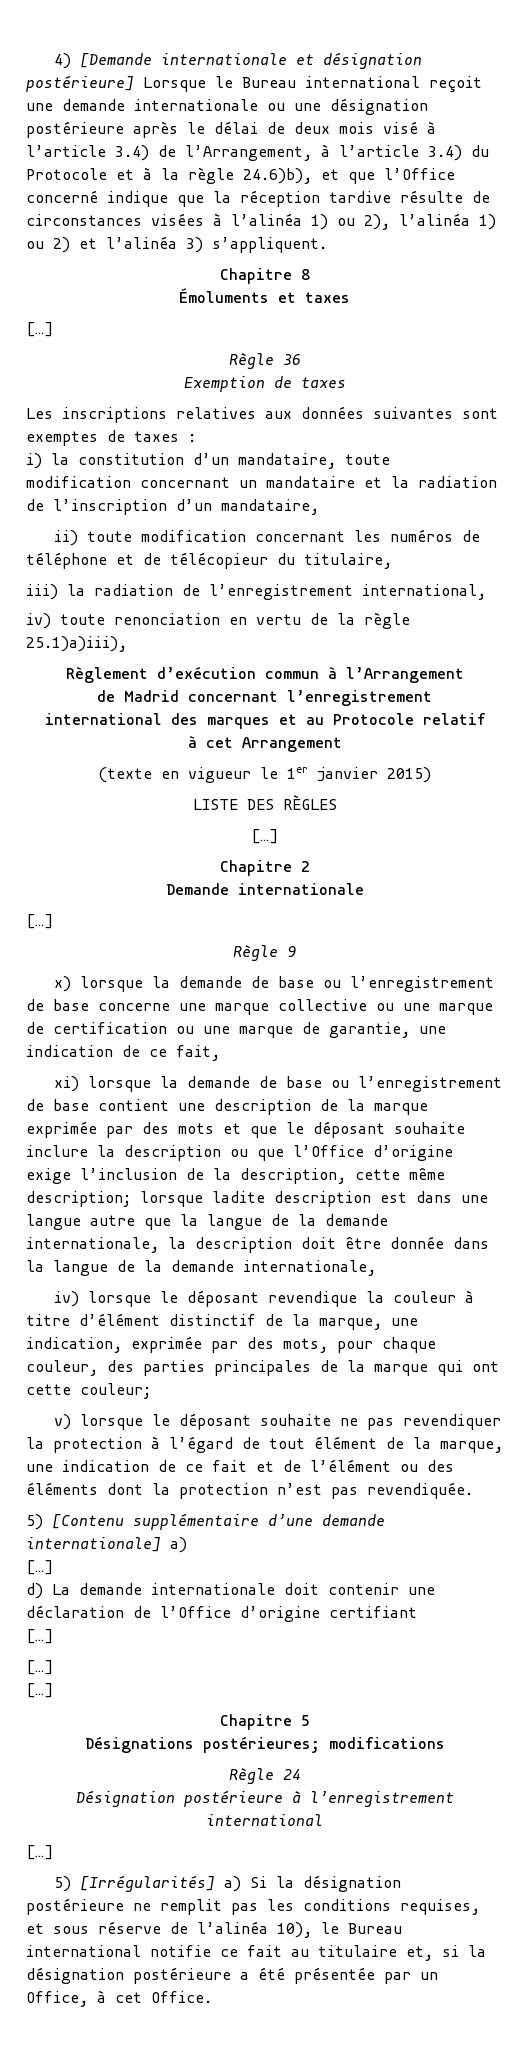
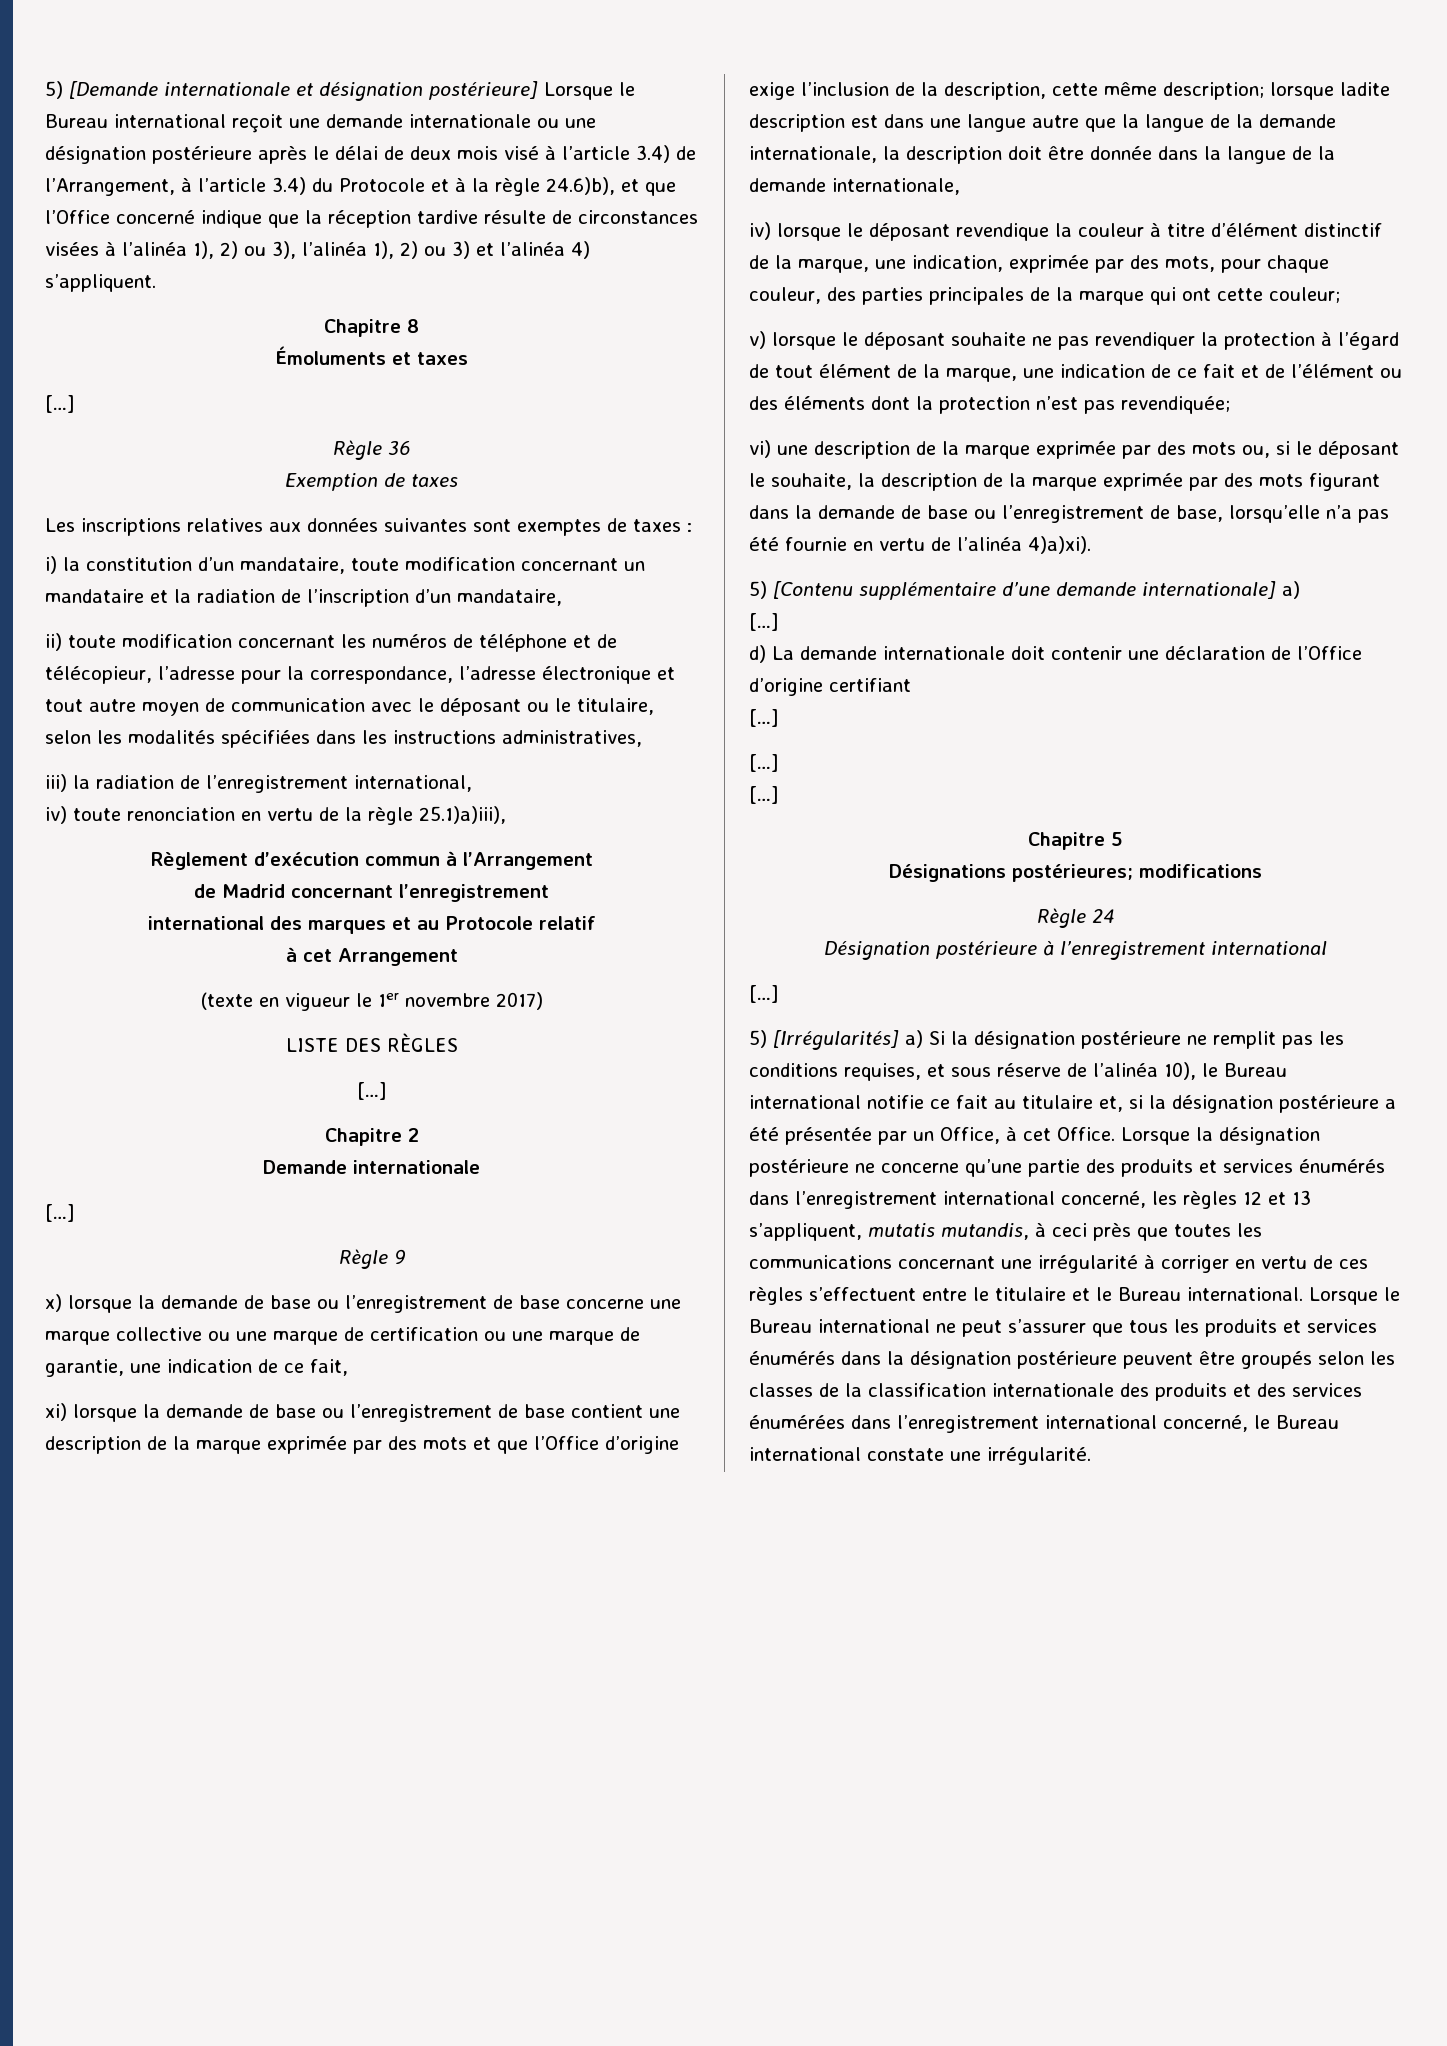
[54,53,72,69] 4) -> [45,81,63,99] 5)
[311,213,496,230] [26,237,70,253] 1) ou 2), l’alinéa 1) ou 2) -> [193,241,470,259] 1), 2) ou 3), l’alinéa 1), 2) ou 3)
[186,237,203,253] 3) -> [571,241,590,259] 4)
[170,552,392,569] télécopieur du titulaire, -> [45,666,675,684] [45,698,654,716] [45,730,642,748] télécopieur, l’adresse pour la correspondance, l’adresse électronique et tout autre moyen de communication avec le déposant ou le titulaire, selon les modalités spécifiées dans les instructions administratives,
[317,767,431,783] janvier 2015) -> [404,992,543,1010] novembre 2017)
[286,1121,465,1138] [26,1145,284,1161] le déposant souhaite inclure la description ou que -> (528, 1447) none
[367,1482,473,1499] revendiquée. -> [1121,396,1230,414] [749,440,1399,459] [749,473,1380,491] [749,505,1389,523] [749,536,1091,554] revendiquée; // vi) une description de la marque exprimée par des mots ou, si le déposant le souhaite, la description de la marque exprimée par des mots figurant dans la demande de base ou l’enregistrement de base, lorsqu’elle n’a pas été fournie en vertu de l’alinéa 4)a)xi).
(212, 1997) none -> [1121,1127,1320,1145] [749,1159,1385,1177] [749,1190,1311,1209] [749,1223,1262,1241] [749,1255,1368,1273] [749,1287,1400,1305] [749,1319,1377,1337] [749,1351,1395,1369] [749,1383,1362,1401] [749,1415,1339,1433] [749,1447,1091,1465] Lorsque la désignation postérieure ne concerne qu’une partie des produits et services énumérés dans l’enregistrement international concerné, les règles 12 et 13 s’appliquent, mutatis mutandis, à ceci près que toutes les communications concernant une irrégularité à corriger en vertu de ces règles s’effectuent entre le titulaire et le Bureau international. Lorsque le Bureau international ne peut s’assurer que tous les produits et services énumérés dans la désignation postérieure peuvent être groupés selon les classes de la classification internationale des produits et des services énumérées dans l’enregistrement international concerné, le Bureau international constate une irrégularité.

